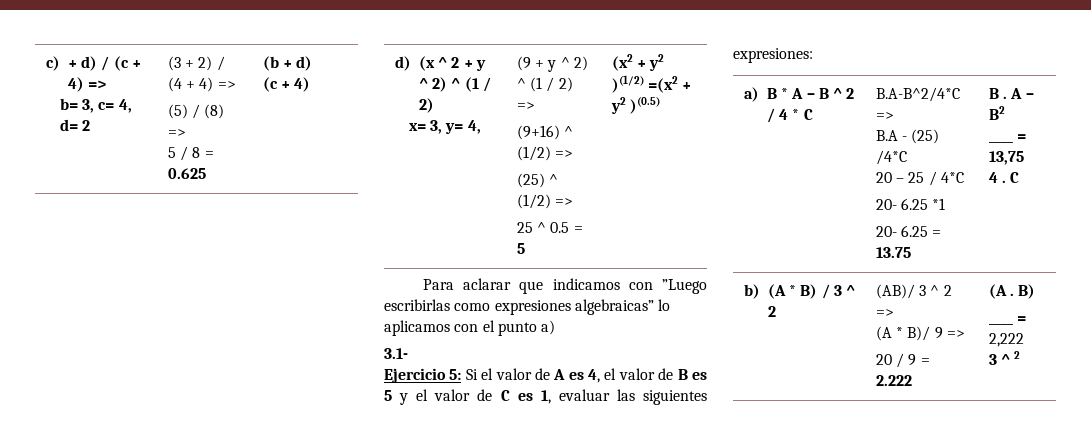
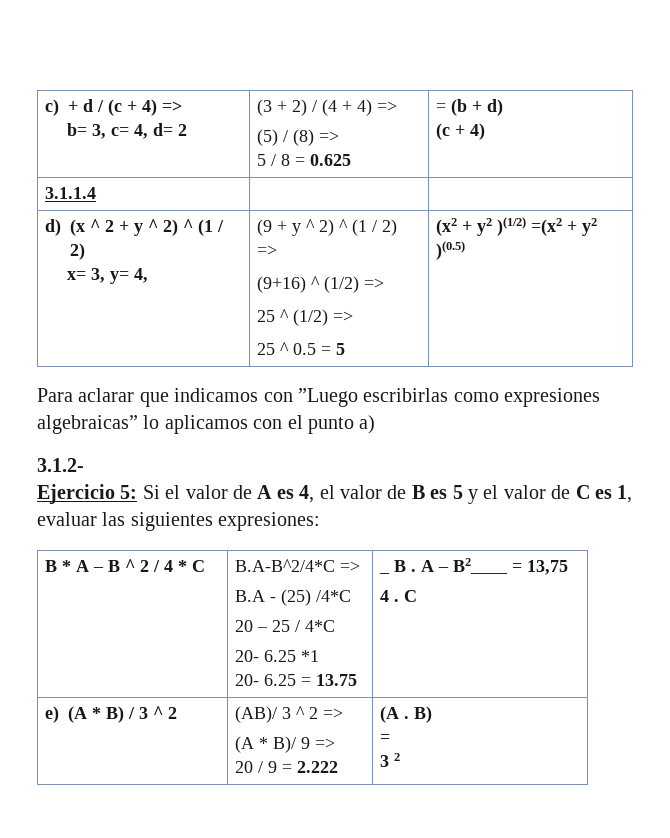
[80,56,97,71] d) -> [83,99,94,112] d
(206, 173) none -> [436,103,447,112] =
(311, 84) none -> [45,187,97,199] // 3.1.1.4 | |
[516,173,545,188] (25) -> [257,310,276,322] 25
[384,348,408,359] 3.1- -> [37,458,84,472] 3.1.2-
[743,87,759,102] a) -> (321, 521) none
(911, 252) none -> [379,572,391,574] _
[988,106,1005,120] [988,141,1013,143] B2 // ____ -> [453,558,509,574] B2____
[743,284,760,299] b) -> [45,706,60,723] e)
[988,323,1013,325] [1016,316,1026,323] [988,333,1024,347] [988,354,1010,365] ____ = 2,222 // 3 ^ -> [380,734,391,743] [380,755,390,767] = // 3

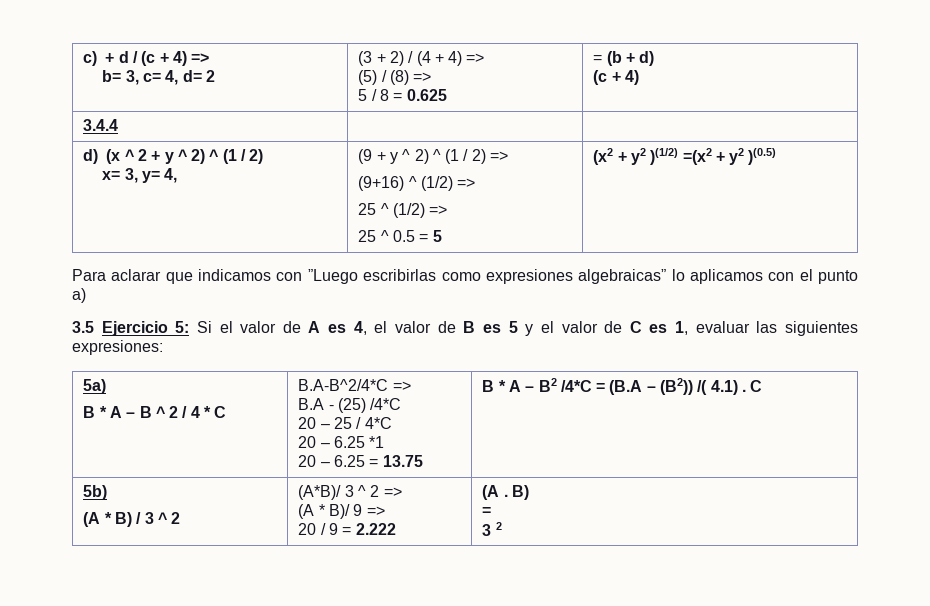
[45,187,97,199] 3.1.1.4 -> [83,119,119,131] 3.4.4
[37,458,84,472] 3.1.2- // -> [72,321,94,333] 3.5
(321, 521) none -> [83,379,107,394] 5a) //
[235,650,260,662] 20- -> [298,436,330,448] 20 –
[235,674,260,686] 20- -> [298,455,330,467] 20 –
[379,572,391,574] [394,558,569,575] [380,590,390,602] _ B . A – B2____ = 13,75 // 4 -> [482,378,738,395] B * A – B2 /4*C = (B.A – (B2)) /( 4.1)
[45,706,60,723] e) -> [83,485,108,500] 5b) //
[235,706,278,723] (AB)/ -> [298,485,342,500] (A*B)/

